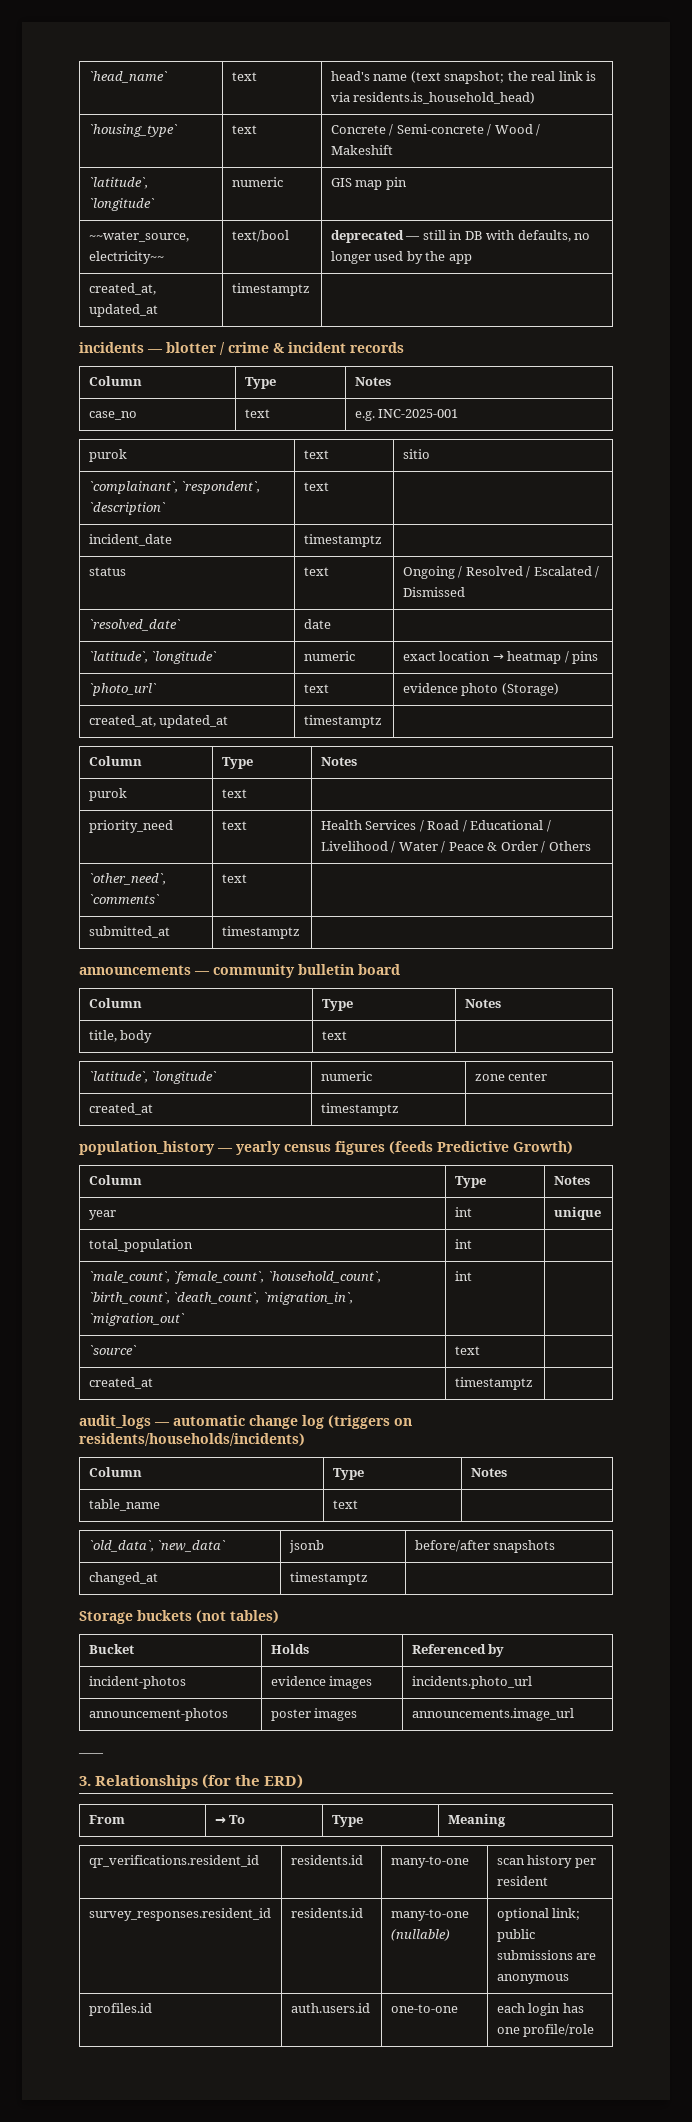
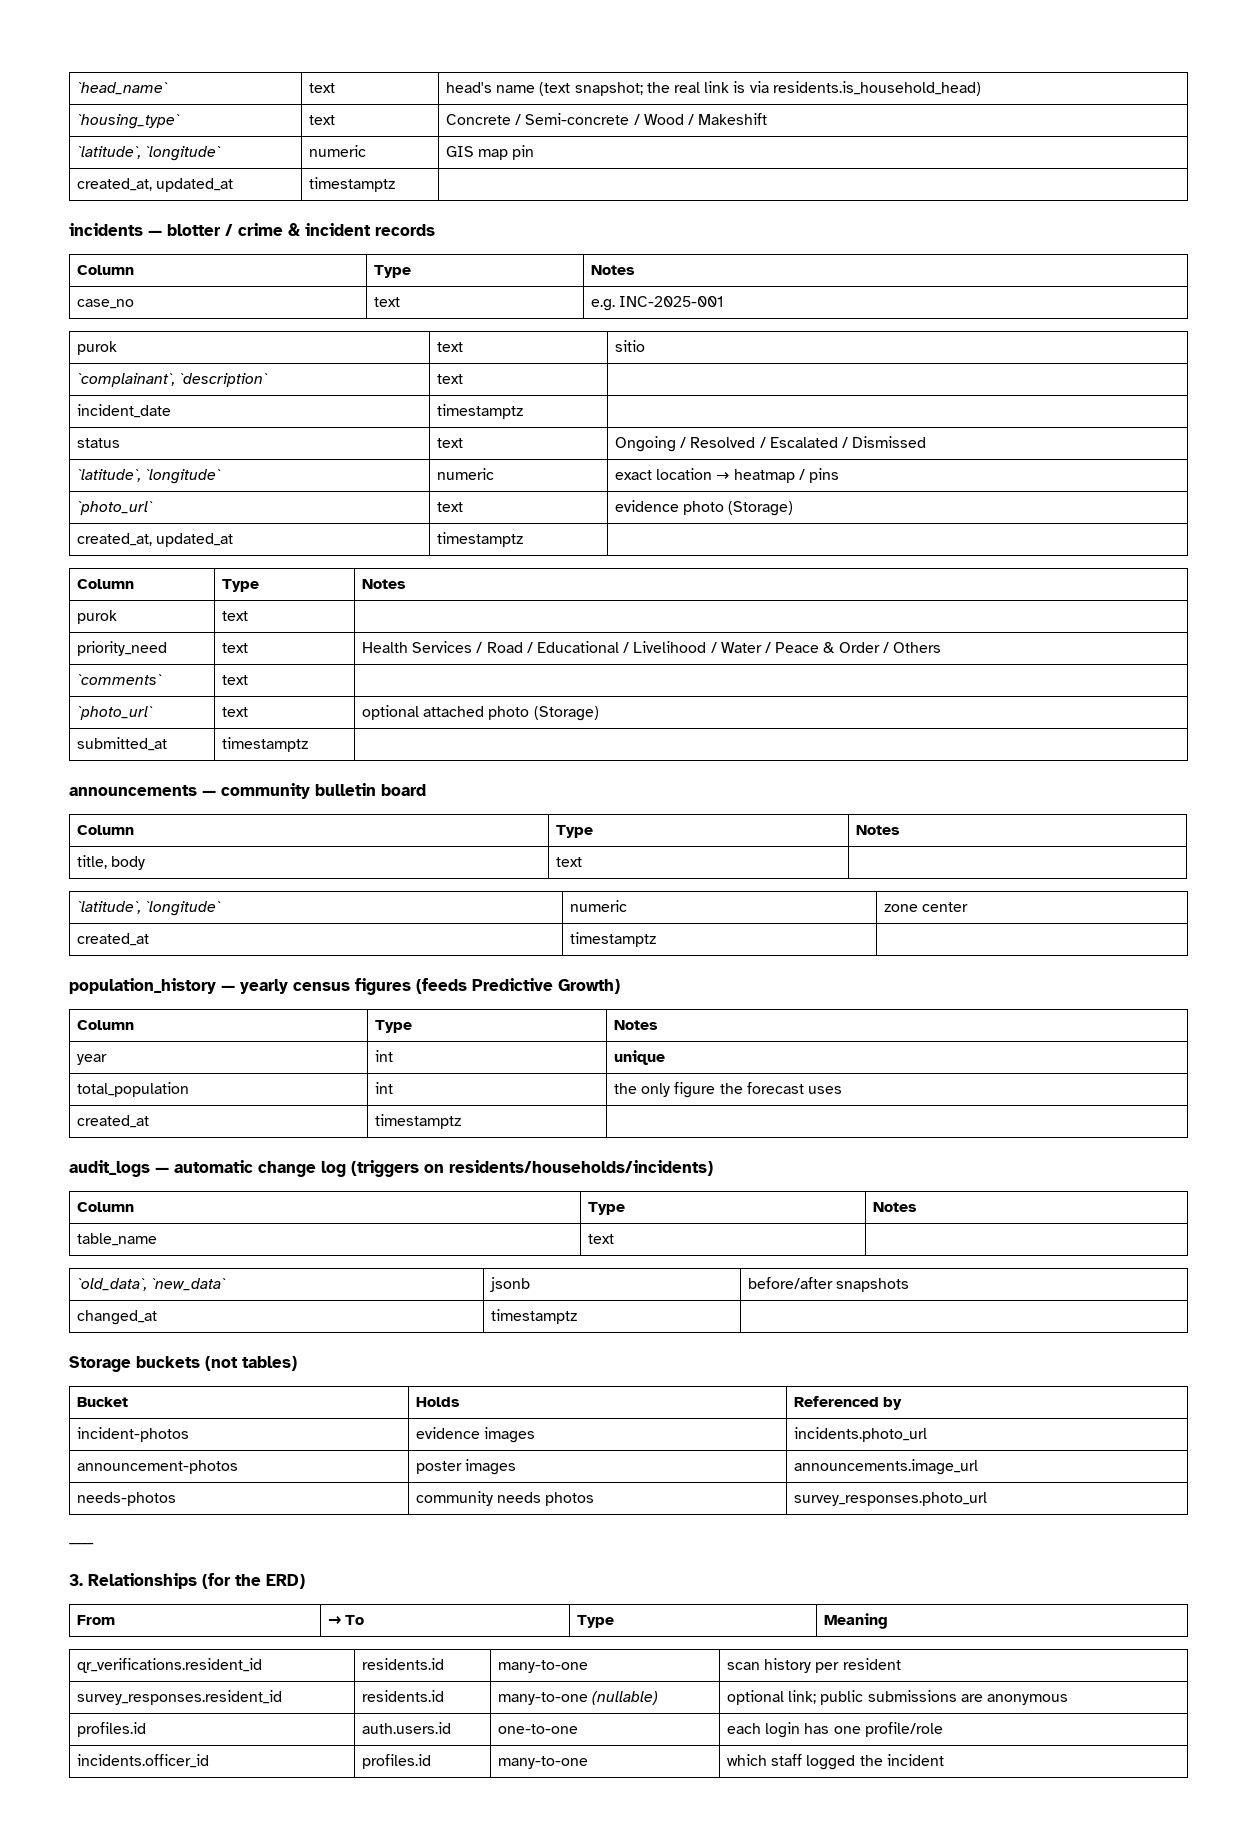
[88,231,189,242] [88,251,164,264] [231,230,289,242] [330,230,591,243] [330,251,472,264] // ~~water_source, electricity~~ | text/bool | deprecated — still in DB with defaults, no longer used by the app -> (535, 152) none
[181,481,261,494] `respondent`, -> (176, 380) none
[88,619,181,631] [303,619,331,629] // `resolved_date` | date | -> (927, 442) none
[88,873,166,885] `other_need`, -> (941, 647) none
(247, 878) none -> [77,706,154,720] [222,707,249,717] [362,705,599,721] // `photo_url` | text | optional attached photo (Storage)
[88,1271,381,1284] [88,1292,353,1305] [88,1313,185,1326] [454,1271,472,1281] [88,1345,137,1355] [454,1346,480,1355] // `male_count`, `female_count`, `household_count`, `birth_count`, `death_count`, `migration_in`, `migration_out` | int | // `source` | text | -> [614,1082,843,1098] the only figure the forecast uses
(574, 1714) none -> [77,1492,177,1506] [416,1491,595,1506] [794,1492,988,1506] // needs-photos | community needs photos | survey_responses.photo_url
(595, 2030) none -> [77,1754,210,1768] [362,1754,432,1769] [498,1756,589,1769] [727,1754,944,1770] // incidents.officer_id | profiles.id | many-to-one | which staff logged the incident

